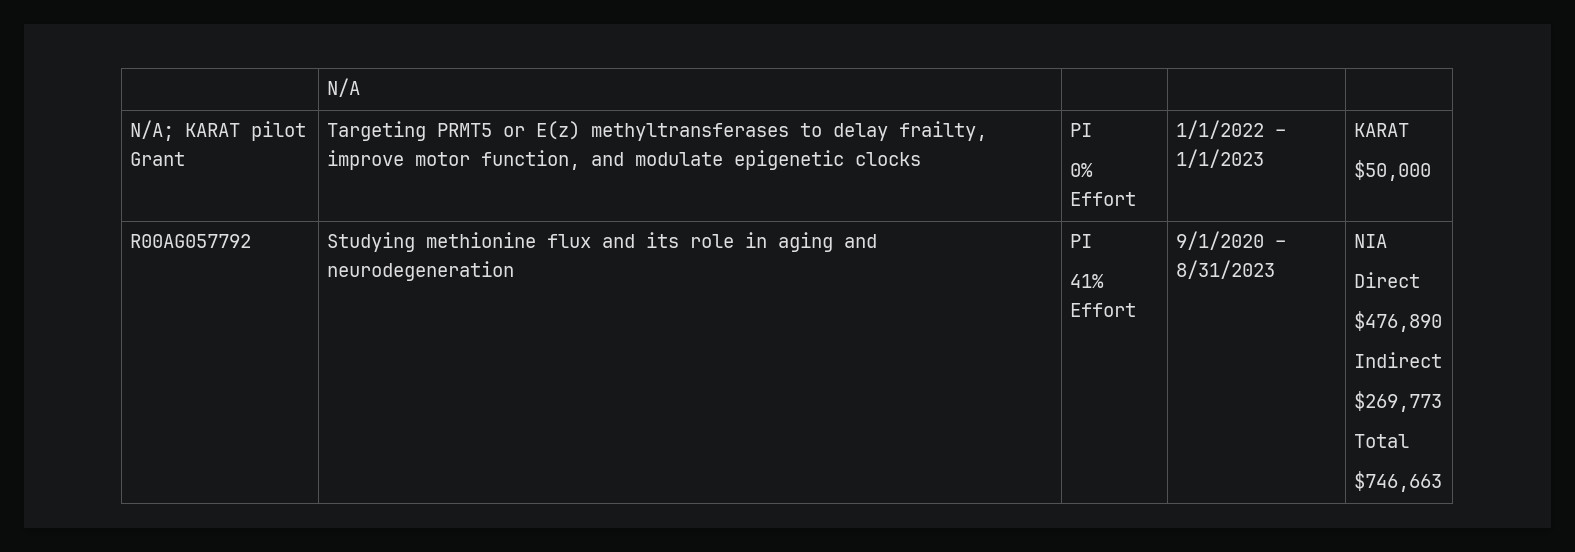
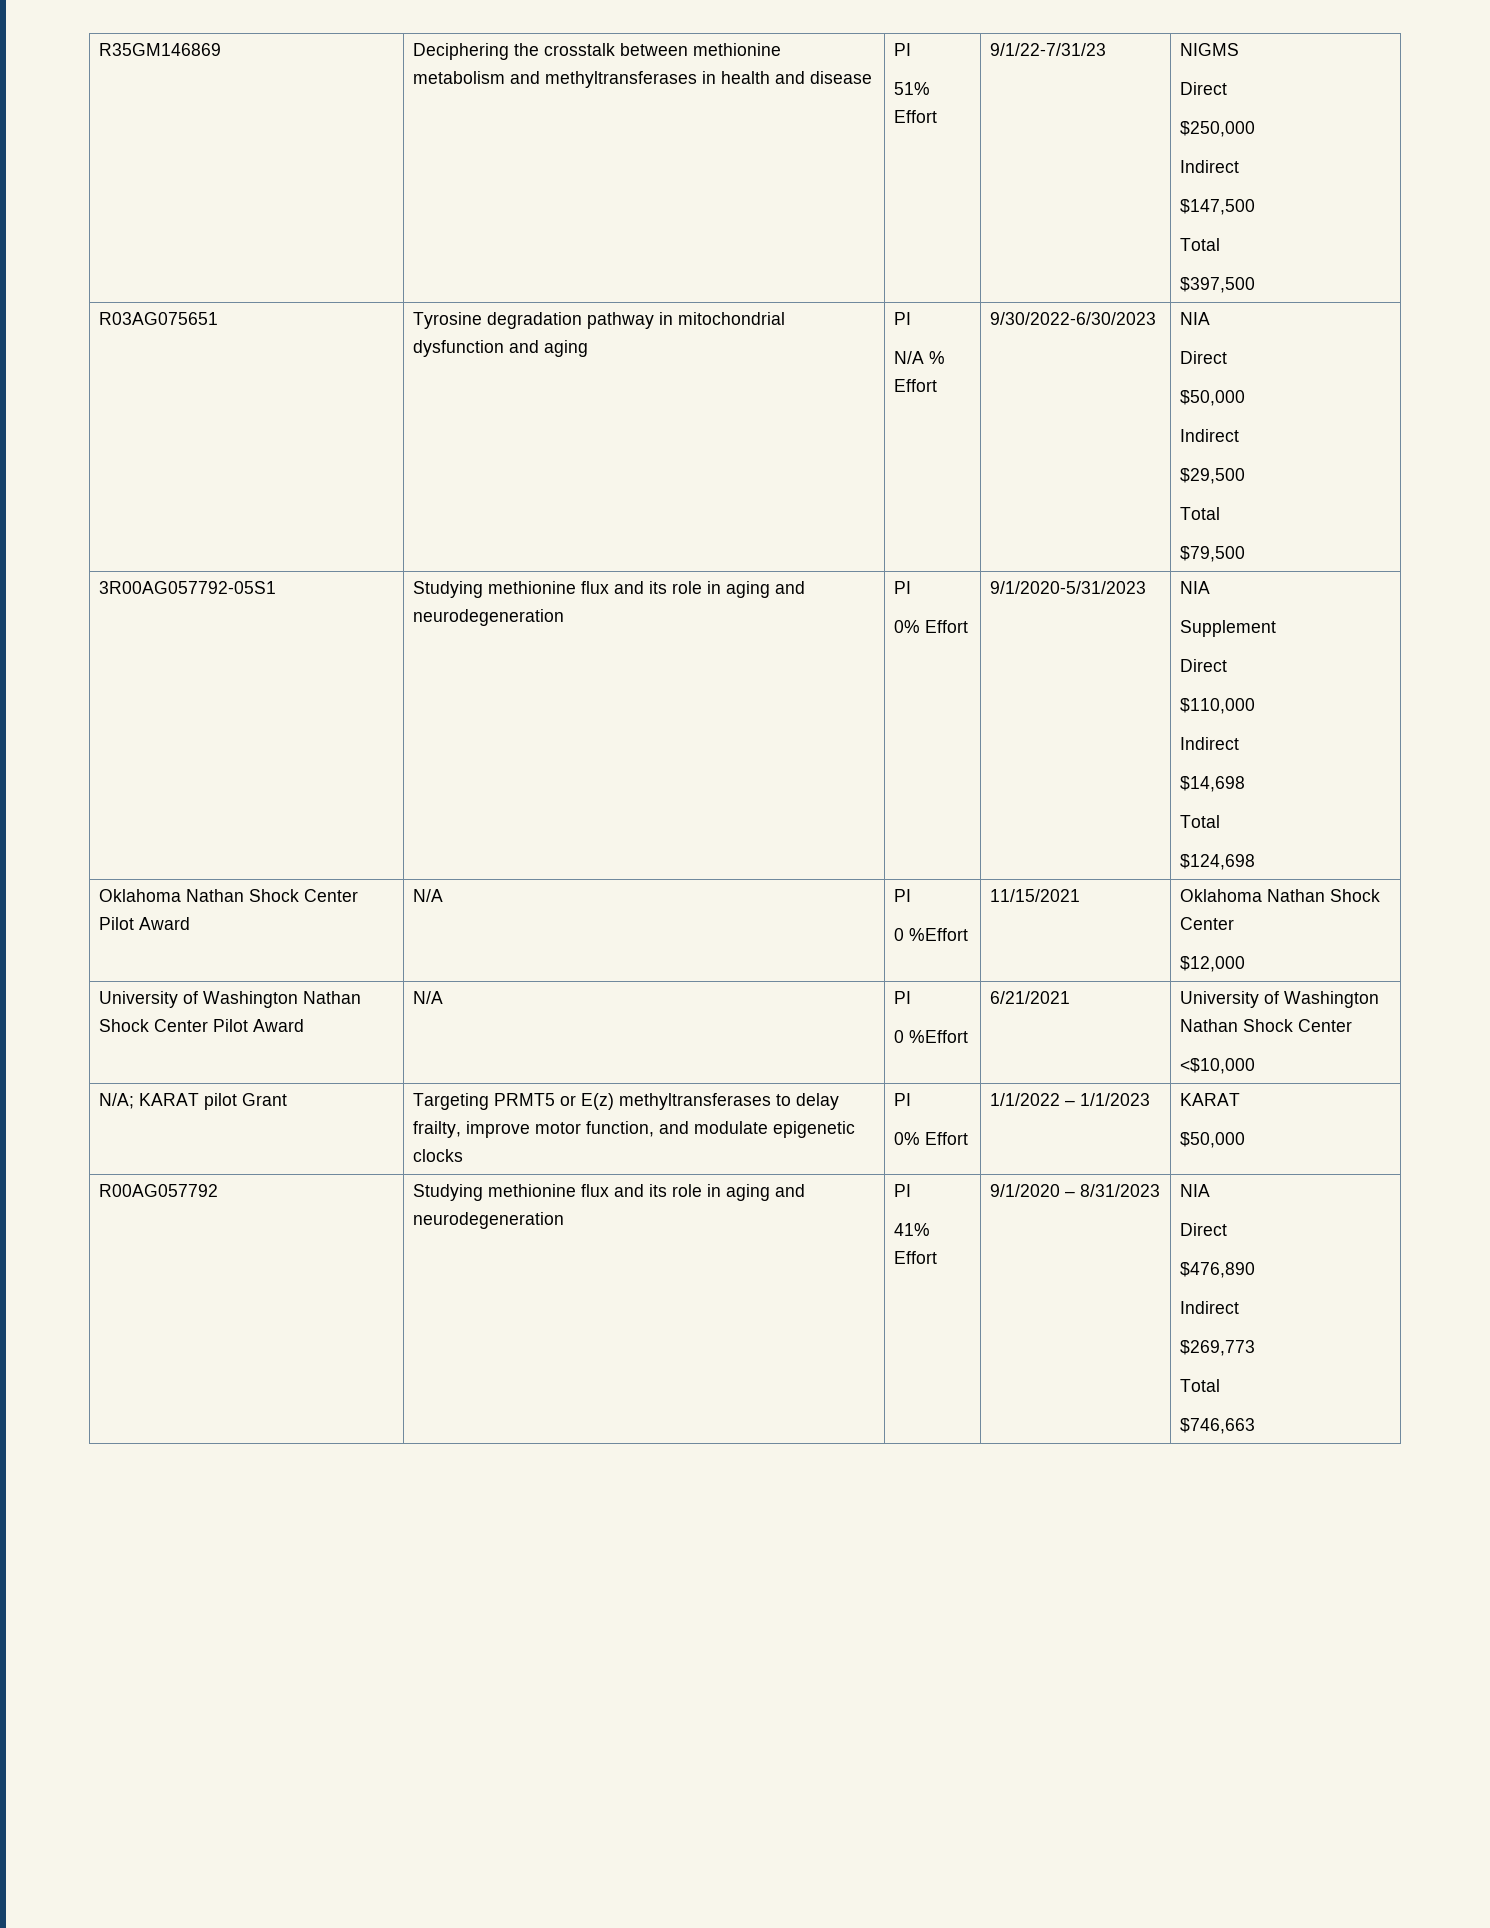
[327,78,361,97] | N/A | | | -> [99,43,222,56] [413,43,782,60] [413,71,873,88] [894,43,912,56] [894,82,931,95] [894,110,938,123] [990,43,1107,56] [1180,43,1240,56] [1180,82,1228,95] [1180,121,1256,137] [1180,160,1240,173] [1180,199,1256,215] [1180,238,1221,251] [1180,277,1256,293] [99,312,219,325] [413,312,786,329] [413,340,589,357] [894,312,912,325] [894,351,946,364] [894,379,938,392] [990,312,1157,325] [1180,312,1211,325] [1180,351,1228,364] [1180,390,1246,406] [1180,429,1240,442] [1180,468,1246,484] [1180,507,1221,520] [1180,546,1246,562] [99,581,277,594] [413,581,806,598] [413,609,565,626] [894,581,912,594] [894,620,969,633] [990,581,1147,594] [1180,581,1211,594] [1180,620,1277,637] [1180,659,1228,672] [1180,698,1256,714] [1180,737,1240,750] [1180,776,1246,792] [1180,815,1221,828] [1180,854,1256,870] [99,889,359,902] [99,917,191,930] [413,889,444,902] [894,889,912,902] [894,928,969,941] [990,889,1081,902] [1180,889,1381,902] [1180,917,1235,930] [1180,956,1246,972] [99,991,362,1008] [99,1019,305,1032] [413,991,444,1004] [894,991,912,1004] [894,1030,969,1043] [990,991,1071,1004] [1180,991,1380,1008] [1180,1019,1353,1032] [1180,1058,1256,1074] R35GM146869 | Deciphering the crosstalk between methionine metabolism and methyltransferases in health and disease | PI // 51% Effort | 9/1/22-7/31/23 | NIGMS // Direct // $250,000 // Indirect // $147,500 // Total // $397,500 // R03AG075651 | Tyrosine degradation pathway in mitochondrial dysfunction and aging | PI // N/A % Effort | 9/30/2022-6/30/2023 | NIA // Direct // $50,000 // Indirect // $29,500 // Total // $79,500 // 3R00AG057792-05S1 | Studying methionine flux and its role in aging and neurodegeneration | PI // 0% Effort | 9/1/2020-5/31/2023 | NIA // Supplement // Direct // $110,000 // Indirect // $14,698 // Total // $124,698 // Oklahoma Nathan Shock Center Pilot Award | N/A | PI // 0 %Effort | 11/15/2021 | Oklahoma Nathan Shock Center // $12,000 // University of Washington Nathan Shock Center Pilot Award | N/A | PI // 0 %Effort | 6/21/2021 | University of Washington Nathan Shock Center // <$10,000

